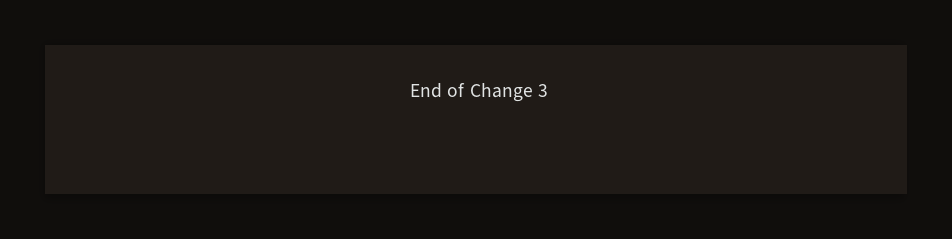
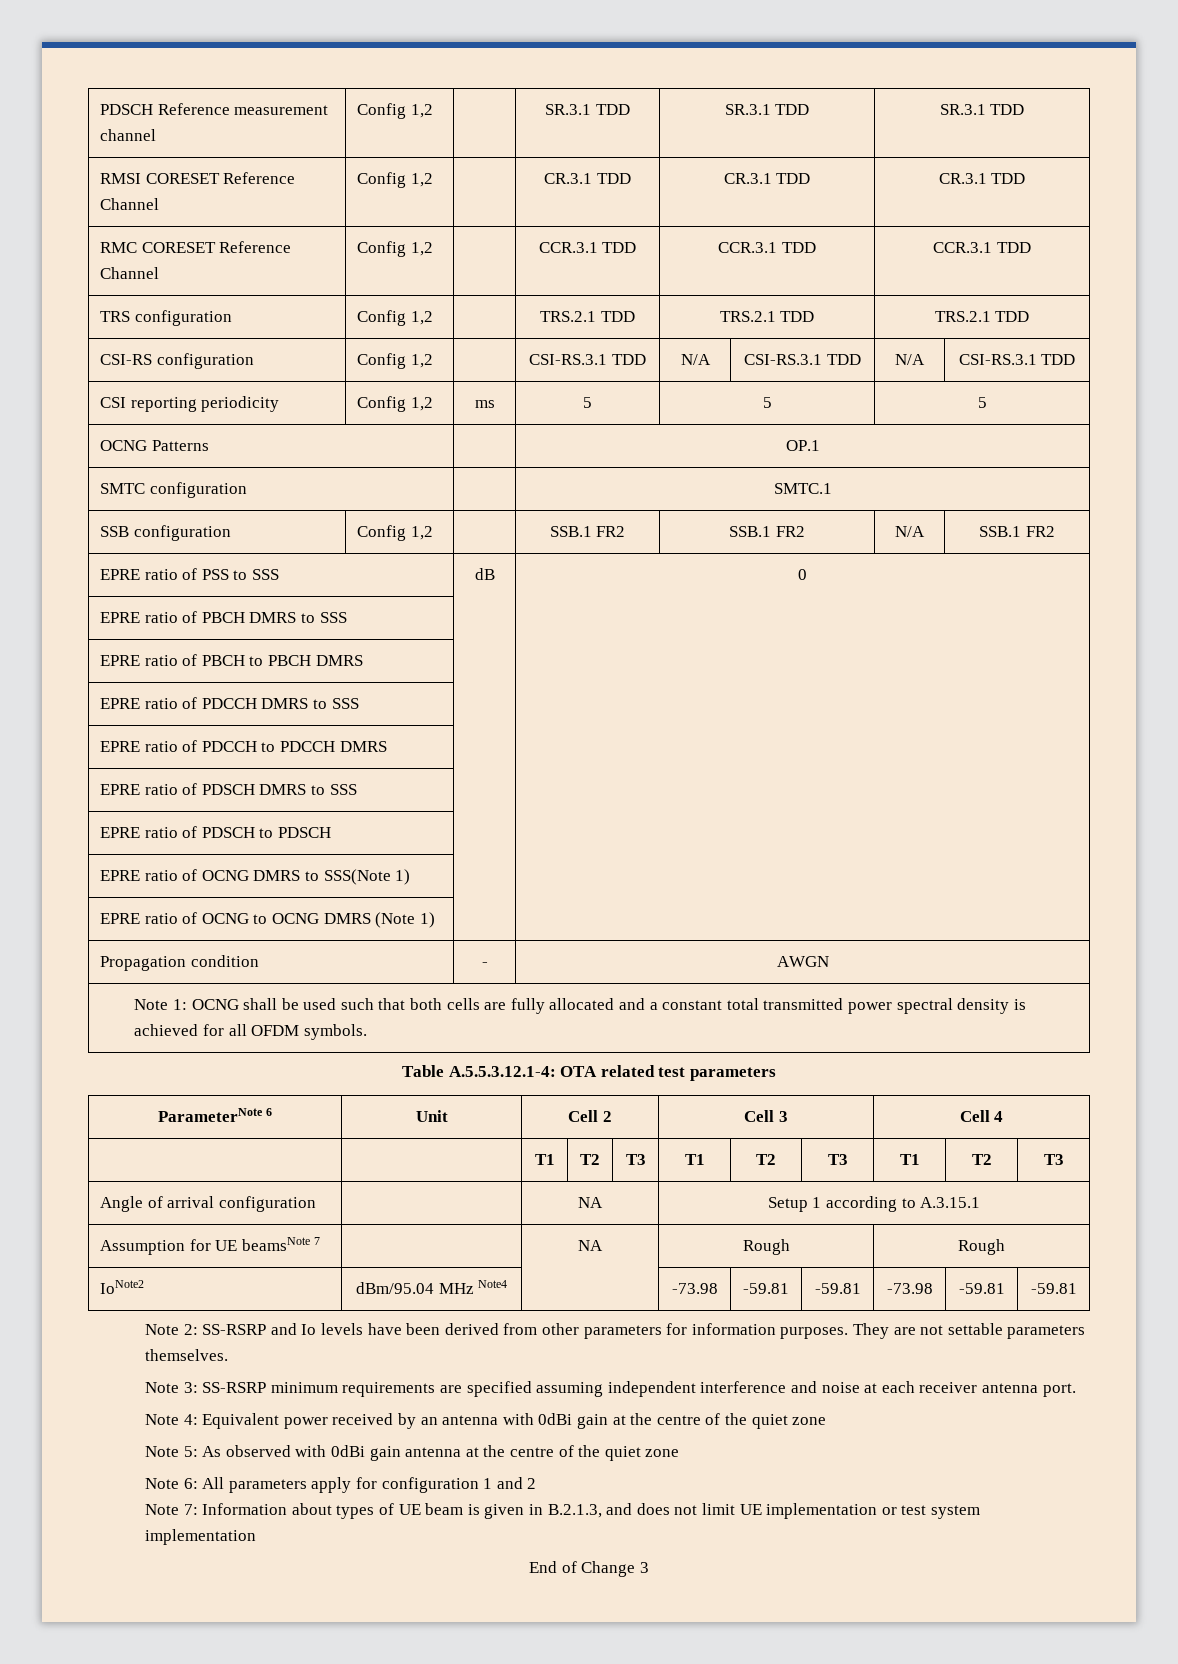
(410, 90) none -> [100,103,329,115] [100,129,157,141] [357,103,433,119] [545,104,630,115] [724,104,810,115] [939,104,1025,115] [100,172,296,184] [100,198,160,210] [357,172,433,188] [544,173,631,184] [723,173,811,184] [938,173,1026,184] [100,241,292,253] [100,267,160,279] [357,241,433,257] [538,242,637,253] [718,242,816,253] [933,242,1031,253] [100,310,232,326] [357,310,433,326] [540,311,635,322] [719,311,815,322] [934,311,1030,322] [100,353,254,369] [357,353,433,369] [529,354,646,365] [680,354,711,365] [744,354,861,365] [895,354,925,365] [958,354,1076,365] [100,396,280,412] [357,396,433,412] [474,400,495,408] [583,397,592,408] [762,397,772,408] [977,397,987,408] [100,440,209,451] [785,440,820,451] [100,482,247,498] [773,483,832,494] [100,525,231,541] [357,525,433,541] [549,526,626,537] [729,526,805,537] [895,526,925,537] [979,526,1055,537] [100,568,279,580] [474,568,495,580] [798,569,807,580] [100,611,347,623] [100,654,363,666] [100,697,359,709] [100,740,387,752] [100,783,357,795] [100,826,331,838] [100,869,411,885] [100,912,435,928] [100,955,259,971] [481,962,488,967] [776,956,829,967] [134,998,1026,1014] [134,1024,367,1040] [402,1065,776,1081] [157,1108,273,1122] [415,1110,448,1122] [568,1110,612,1122] [744,1110,788,1122] [959,1110,1004,1122] [534,1154,555,1165] [580,1154,600,1165] [625,1154,646,1165] [684,1154,705,1165] [756,1154,776,1165] [827,1154,848,1165] [899,1154,920,1165] [971,1154,992,1165] [1043,1154,1064,1165] [100,1196,316,1212] [578,1197,603,1208] [767,1196,981,1212] [100,1237,321,1255] [578,1240,603,1251] [742,1239,790,1255] [958,1239,1005,1255] [100,1280,145,1294] [355,1280,508,1294] [671,1283,718,1294] [743,1283,789,1294] [814,1283,861,1294] [886,1283,933,1294] [958,1283,1005,1294] [1030,1283,1077,1294] [145,1323,1086,1339] [145,1349,229,1361] [145,1381,1076,1397] [145,1413,827,1429] [145,1445,680,1461] [145,1477,537,1493] [145,1503,980,1519] [145,1529,257,1545] PDSCH Reference measurement channel | Config 1,2 | | SR.3.1 TDD | SR.3.1 TDD | SR.3.1 TDD // RMSI CORESET Reference Channel | Config 1,2 | | CR.3.1 TDD | CR.3.1 TDD | CR.3.1 TDD // RMC CORESET Reference Channel | Config 1,2 | | CCR.3.1 TDD | CCR.3.1 TDD | CCR.3.1 TDD // TRS configuration | Config 1,2 | | TRS.2.1 TDD | TRS.2.1 TDD | TRS.2.1 TDD // CSI-RS configuration | Config 1,2 | | CSI-RS.3.1 TDD | N/A | CSI-RS.3.1 TDD | N/A | CSI-RS.3.1 TDD // CSI reporting periodicity | Config 1,2 | ms | 5 | 5 | 5 // OCNG Patterns | | OP.1 // SMTC configuration | | SMTC.1 // SSB configuration | Config 1,2 | | SSB.1 FR2 | SSB.1 FR2 | N/A | SSB.1 FR2 // EPRE ratio of PSS to SSS | dB | 0 // EPRE ratio of PBCH DMRS to SSS | | // EPRE ratio of PBCH to PBCH DMRS | | // EPRE ratio of PDCCH DMRS to SSS | | // EPRE ratio of PDCCH to PDCCH DMRS | | // EPRE ratio of PDSCH DMRS to SSS | | // EPRE ratio of PDSCH to PDSCH | | // EPRE ratio of OCNG DMRS to SSS(Note 1) | | // EPRE ratio of OCNG to OCNG DMRS (Note 1) | | // Propagation condition | - | AWGN // Note 1: OCNG shall be used such that both cells are fully allocated and a constant total transmitted power spectral density is achieved for all OFDM symbols. // Table A.5.5.3.12.1-4: OTA related test parameters // ParameterNote 6 | Unit | Cell 2 | Cell 3 | Cell 4 // | | T1 | T2 | T3 | T1 | T2 | T3 | T1 | T2 | T3 // Angle of arrival configuration | | NA | Setup 1 according to A.3.15.1 // Assumption for UE beamsNote 7 | | NA | Rough | Rough // IoNote2 | dBm/95.04 MHz Note4 | | -73.98 | -59.81 | -59.81 | -73.98 | -59.81 | -59.81 // Note 2: SS-RSRP and Io levels have been derived from other parameters for information purposes. They are not settable parameters themselves. // Note 3: SS-RSRP minimum requirements are specified assuming independent interference and noise at each receiver antenna port. // Note 4: Equivalent power received by an antenna with 0dBi gain at the centre of the quiet zone // Note 5: As observed with 0dBi gain antenna at the centre of the quiet zone // Note 6: All parameters apply for configuration 1 and 2 // Note 7: Information about types of UE beam is given in B.2.1.3, and does not limit UE implementation or test system implementation //

